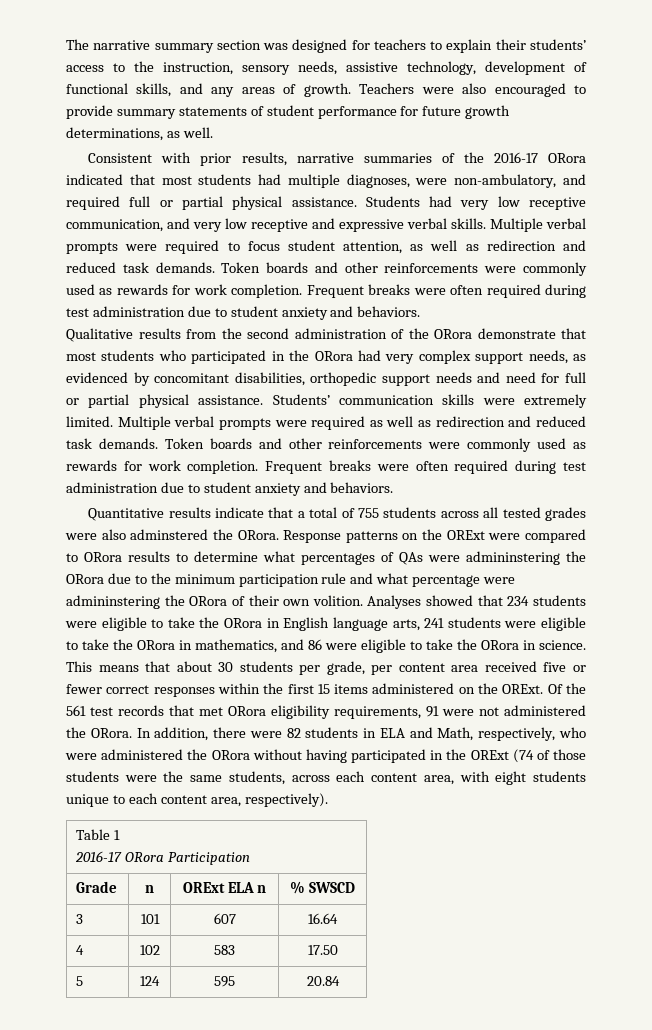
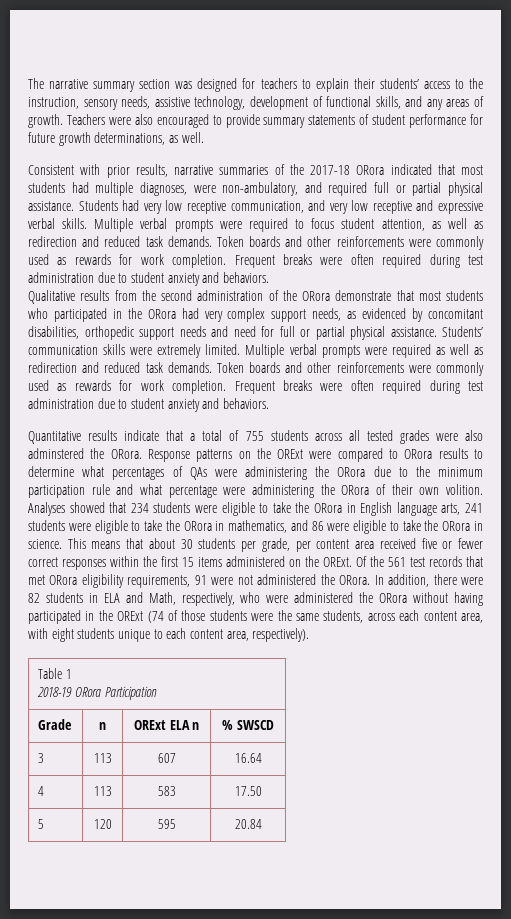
[493,152,538,163] 2016-17 -> [310,165,350,175] 2017-18
[466,551,560,565] admininstering -> [244,466,307,480] administering
[66,595,160,609] admininstering -> [251,484,314,498] administering
[75,851,123,862] 2016-17 -> [37,687,73,697] 2018-19
[140,914,160,924] 101 -> [93,753,112,763] 113
[139,945,160,955] 102 -> [93,786,112,796] 113
[140,976,160,986] 124 -> [93,819,112,829] 120

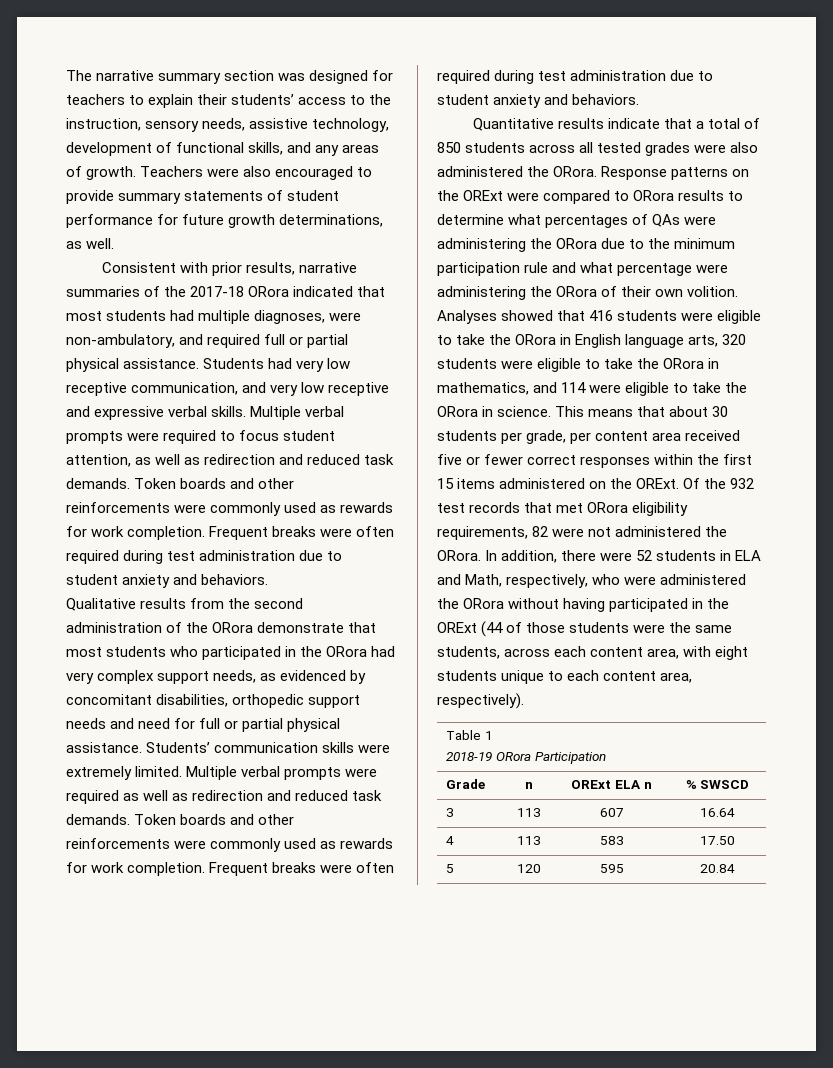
[245,431,264,441] 755 -> [437,142,461,153] 850
[28,448,84,459] adminstered -> [437,166,523,177] administered
[130,503,149,513] 234 -> [589,310,614,321] 416
[465,503,484,513] 241 -> [722,334,747,345] 320
[311,521,324,531] 86 -> [561,382,587,393] 114
[388,557,406,567] 561 -> [730,478,755,489] 932
[194,575,207,585] 91 -> [532,526,549,537] 82
[28,593,40,603] 82 -> [636,550,653,561] 52
[147,611,164,623] (74 -> [481,621,504,637] (44

